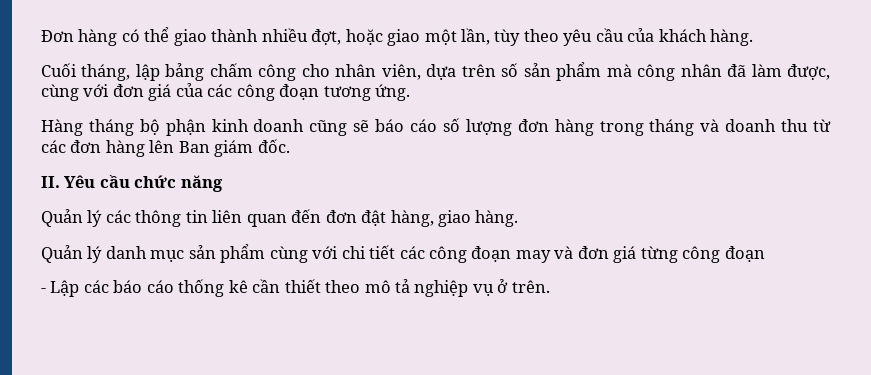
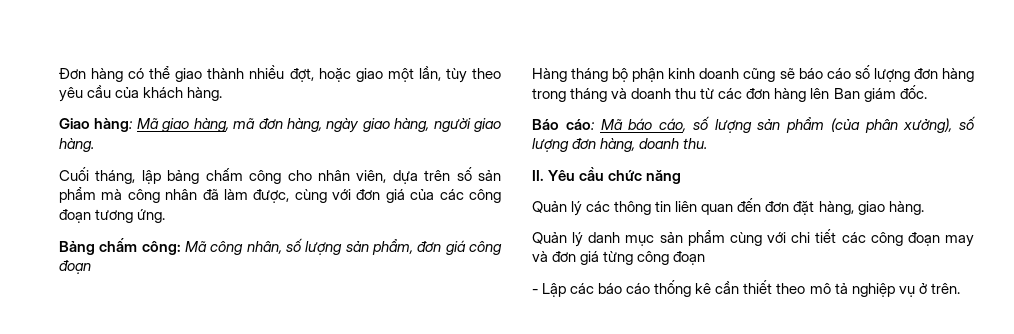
(754, 37) none -> [59,118,502,133] [59,138,94,152] // Giao hàng: Mã giao hàng, mã đơn hàng, ngày giao hàng, người giao hàng.
(411, 92) none -> [59,238,502,255] [59,260,91,274] // Bảng chấm công: Mã công nhân, số lượng sản phẩm, đơn giá công đoạn
(290, 146) none -> [532,116,975,133] [532,138,708,152] // Báo cáo: Mã báo cáo, số lượng sản phẩm (của phân xưởng), số lượng đơn hàng, doanh thu.
[361,210,387,226] đật -> [793,201,815,215] đặt

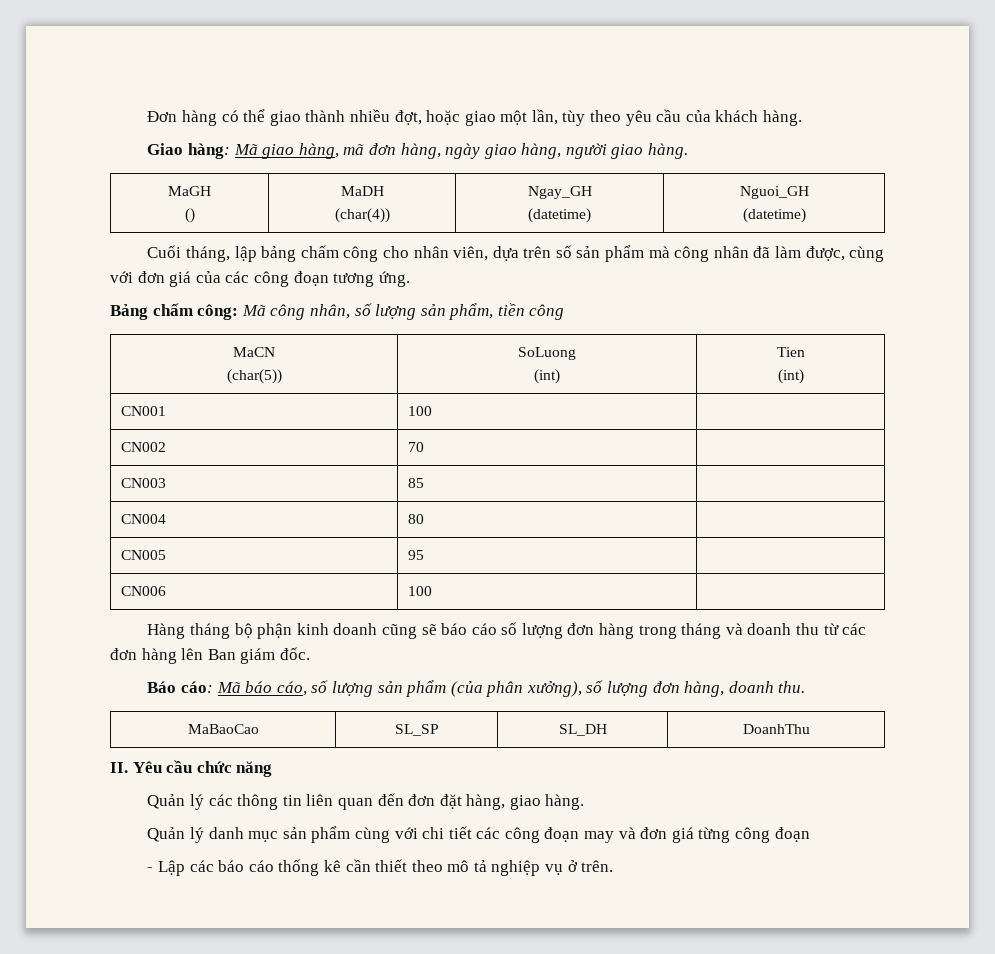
(94, 145) none -> [168,186,211,196] [184,208,195,223] [340,186,384,196] [334,208,390,223] [527,186,592,199] [528,208,591,223] [739,186,809,199] [742,208,806,223] // MaGH // () | MaDH // (char(4)) | Ngay_GH // (datetime) | Nguoi_GH // (datetime)
[417,240,502,255] [59,260,91,274] đơn giá công đoạn -> [497,303,565,320] [233,347,275,357] [226,369,282,384] [518,347,576,360] [534,369,560,384] [776,347,805,357] [777,369,804,384] [120,406,166,416] [407,406,432,416] [120,442,166,452] [407,442,424,452] [120,478,166,488] [407,478,424,488] [120,514,166,524] [407,514,424,524] [120,550,166,560] [407,550,424,560] [120,586,166,596] [407,586,432,596] tiền công // MaCN // (char(5)) | SoLuong // (int) | Tien // (int) // CN001 | 100 | // CN002 | 70 | // CN003 | 85 | // CN004 | 80 | // CN005 | 95 | // CN006 | 100 |
(708, 143) none -> [187,724,259,734] [394,724,439,736] [558,724,607,736] [742,724,810,734] // MaBaoCao | SL_SP | SL_DH | DoanhThu

